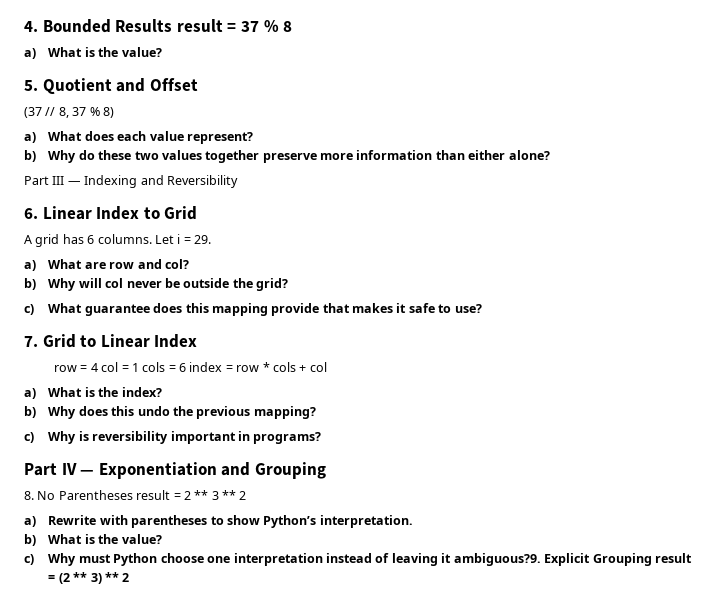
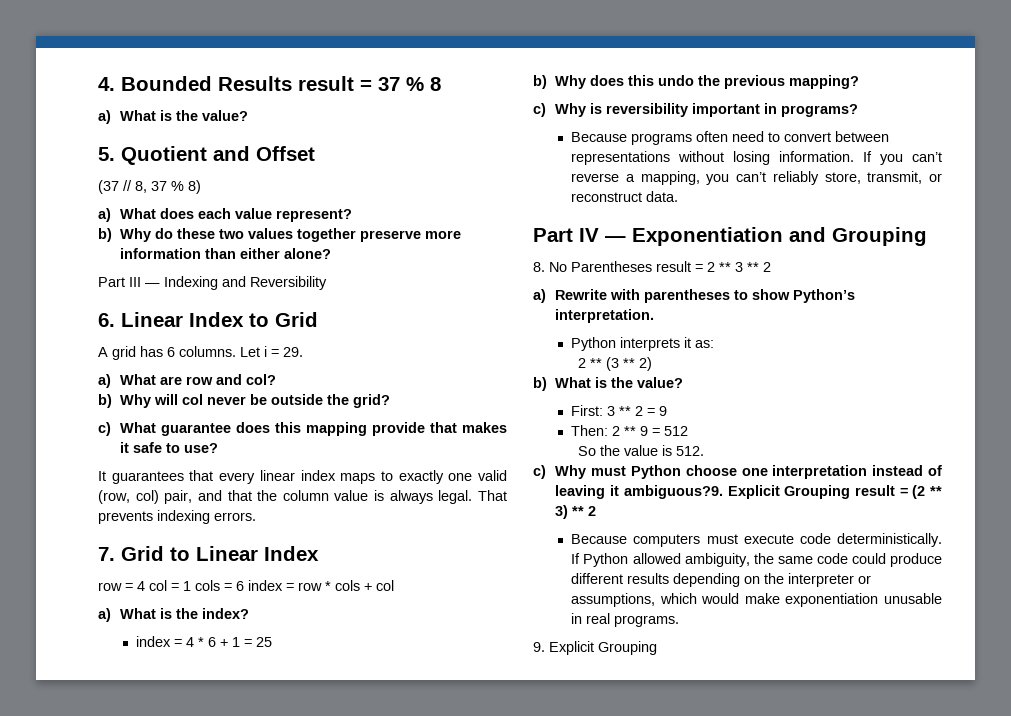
(482, 308) none -> [98,470,507,484] [98,490,507,504] [98,510,256,524] // It guarantees that every linear index maps to exactly one valid (row, col) pair, and that the column value is always legal. That prevents indexing errors.
(162, 392) none -> [136,636,273,647] // index = 4 * 6 + 1 = 25
(322, 438) none -> [571,131,890,145] [571,151,942,165] [571,171,942,185] [571,191,679,202] // Because programs often need to convert between representations without losing information. If you can’t reverse a mapping, you can’t reliably store, transmit, or reconstruct data.
(413, 521) none -> [571,337,715,351] [577,357,652,371] // Python interprets it as: // 2 ** (3 ** 2)
(162, 539) none -> [571,405,668,416] [571,425,689,436] [577,445,704,456] // First: 3 ** 2 = 9 // Then: 2 ** 9 = 512 // So the value is 512.
(130, 577) none -> [571,533,942,547] [571,553,942,567] [571,573,872,587] [571,593,942,607] [571,613,680,627] [533,641,657,655] // Because computers must execute code deterministically. If Python allowed ambiguity, the same code could produce different results depending on the interpreter or assumptions, which would make exponentiation unusable in real programs. // 9. Explicit Grouping

